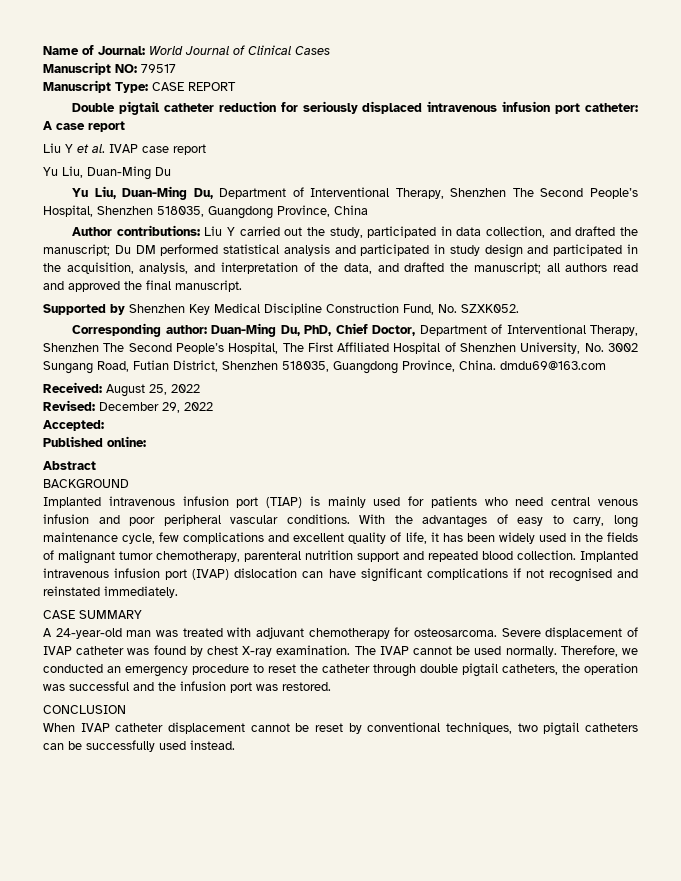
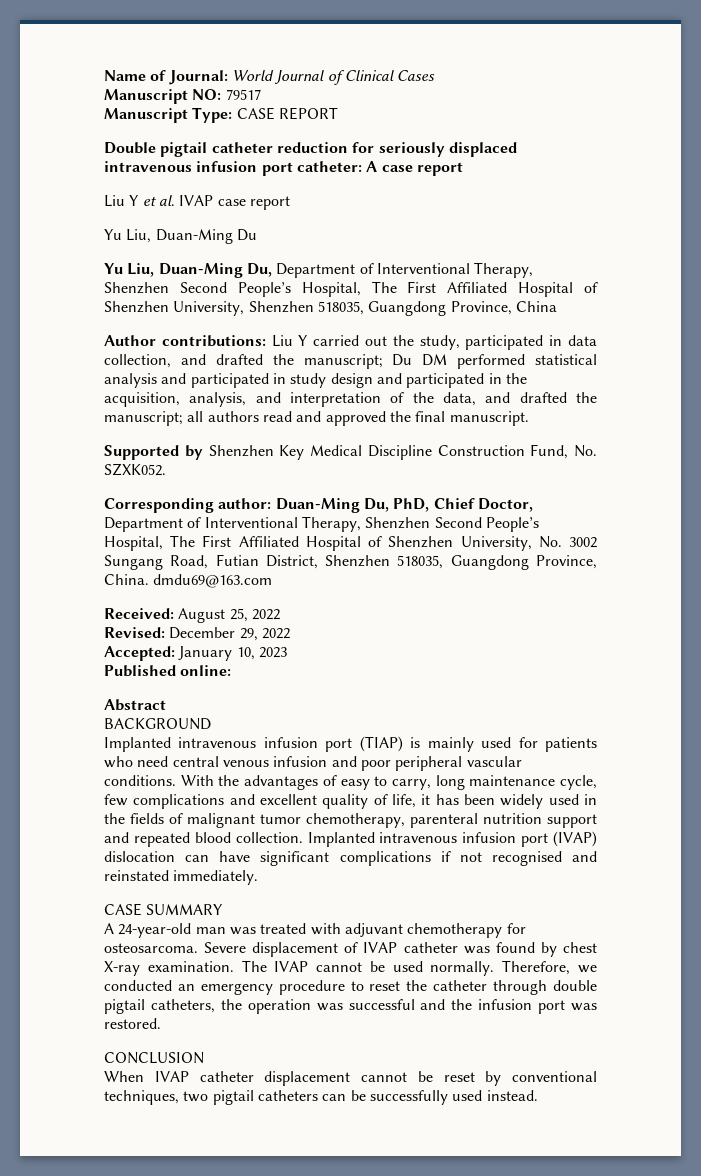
[512,188,638,199] [43,205,93,217] The Second People’s Hospital, -> [179,281,598,297] [104,301,245,316] Second People’s Hospital, The First Affiliated Hospital of Shenzhen University,
[103,343,125,352] The -> (431, 523) none
(104, 425) none -> [178,646,287,661] January 10, 2023

